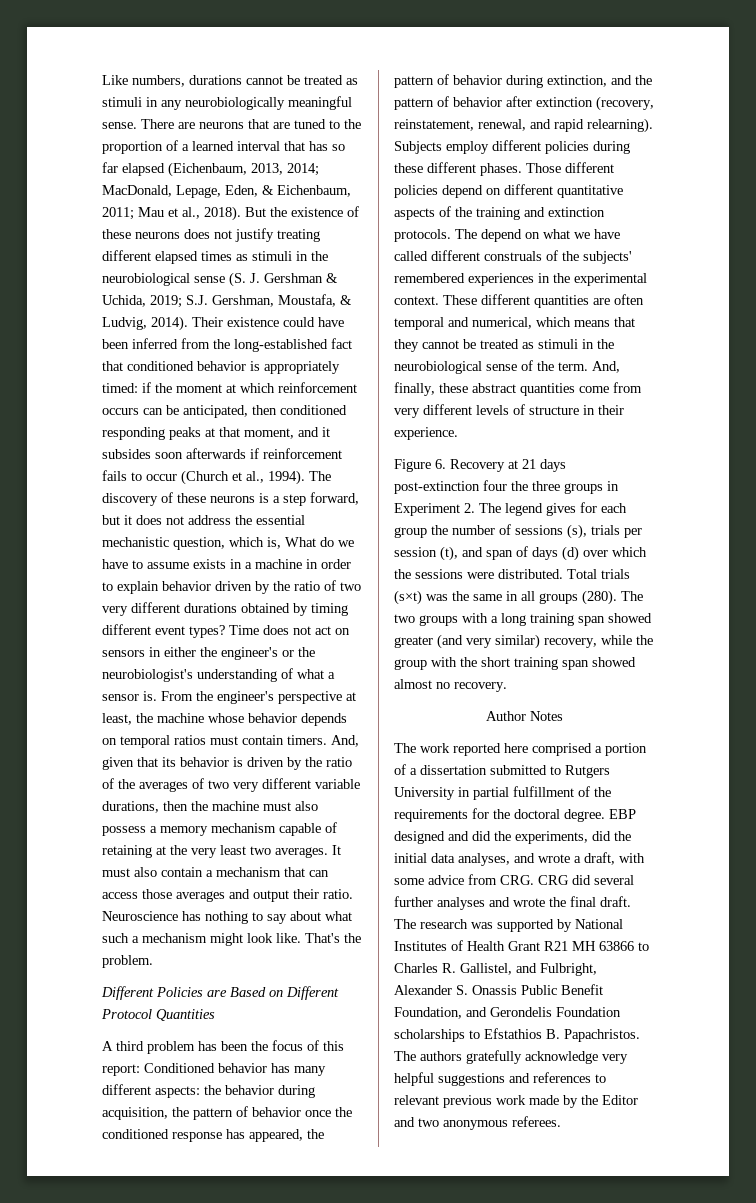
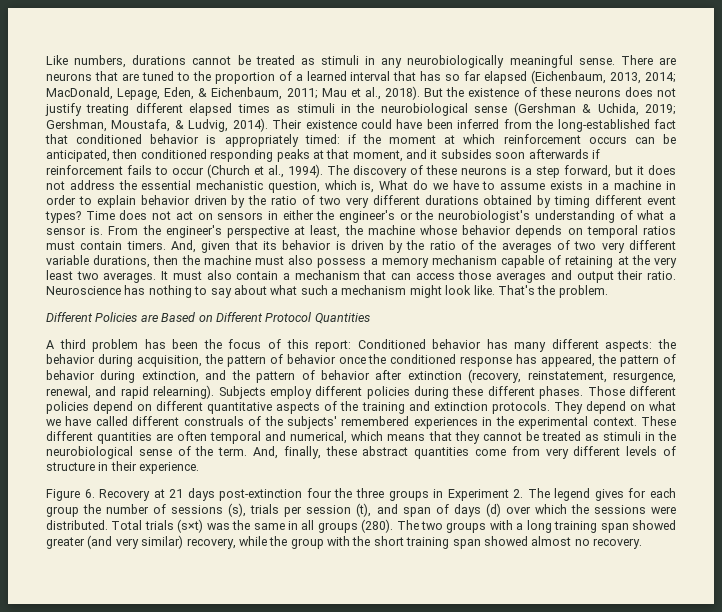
[229,272,323,287] (S. J. Gershman -> [513,102,576,116] (Gershman
[186,295,208,305] S.J. -> (677, 109) none
(474, 125) none -> [613,372,676,383] resurgence,
[455,229,477,239] The -> [553,401,583,414] They
[485,711,563,721] [394,743,647,756] [394,764,610,778] [394,786,611,800] [394,808,636,822] [394,831,631,844] [394,852,645,866] [394,874,634,885] [394,896,631,910] [394,919,623,932] [394,940,649,951] [394,963,597,976] [394,984,603,995] [394,1007,621,1019] [394,1028,640,1042] [394,1050,628,1064] [394,1072,606,1086] [394,1095,638,1108] [394,1116,561,1130] // Author Notes // The work reported here comprised a portion of a dissertation submitted to Rutgers University in partial fulfillment of the requirements for the doctoral degree. EBP designed and did the experiments, did the initial data analyses, and wrote a draft, with some advice from CRG. CRG did several further analyses and wrote the final draft. The research was supported by National Institutes of Health Grant R21 MH 63866 to Charles R. Gallistel, and Fulbright, Alexander S. Onassis Public Benefit Foundation, and Gerondelis Foundation scholarships to Efstathios B. Papachristos. The authors gratefully acknowledge very helpful suggestions and references to relevant previous work made by the Editor and two anonymous referees. -> (642, 543) none

